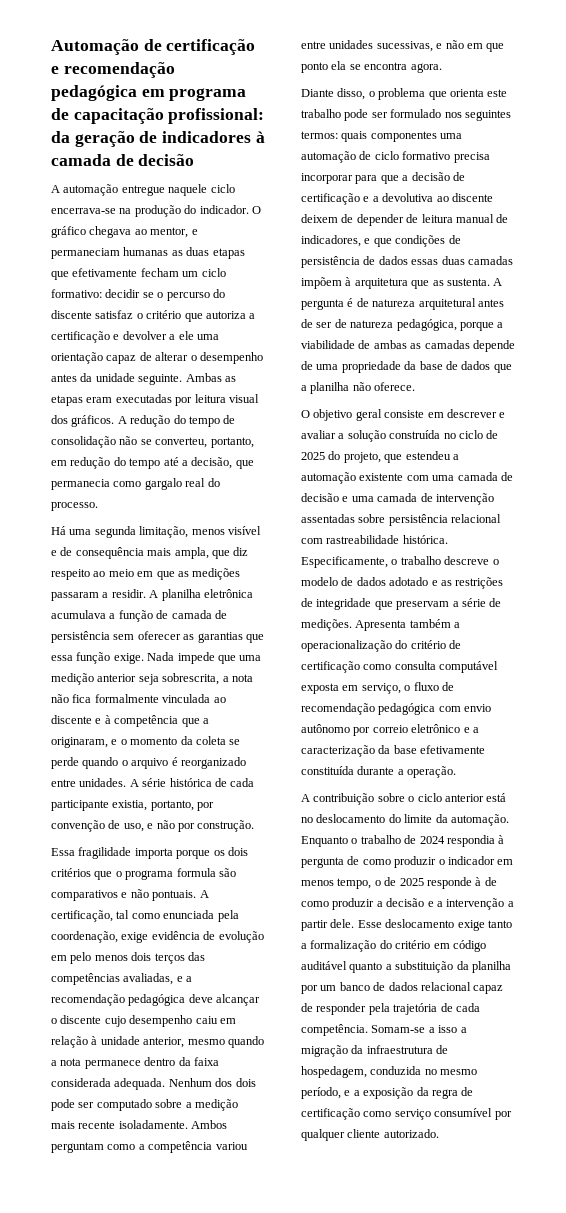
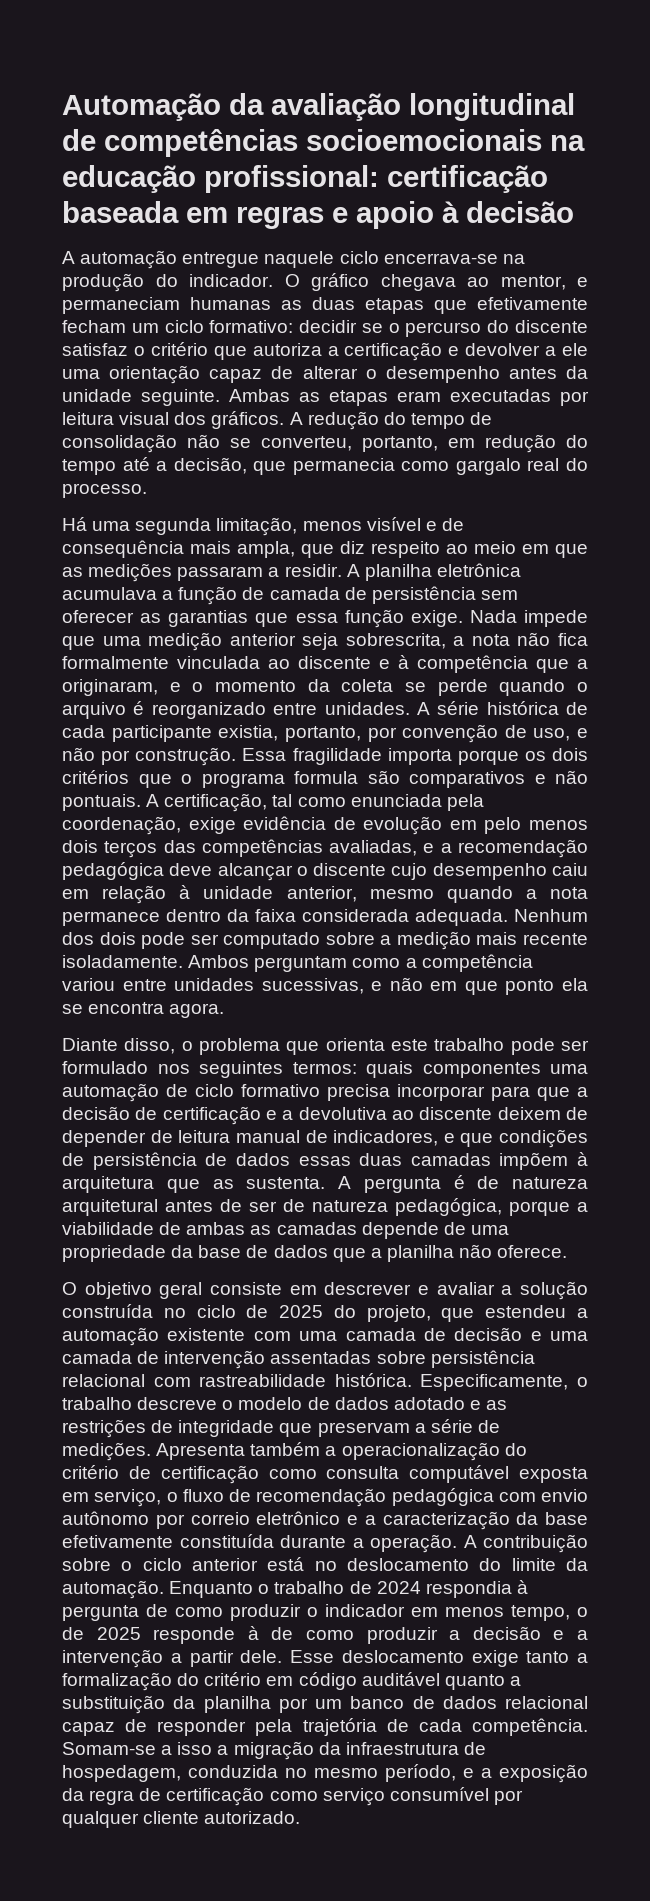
[143,39,256,55] [51,62,175,78] [51,85,247,101] [51,108,265,124] [51,131,265,147] [51,154,134,166] de certificação e recomendação pedagógica em programa de capacitação profissional: da geração de indicadores à camada de -> [229,93,575,121] [62,129,585,157] [62,165,548,193] [62,201,459,229] da avaliação longitudinal de competências socioemocionais na educação profissional: certificação baseada em regras e apoio à
(255, 826) // -> (237, 756) none
(457, 772) // -> (457, 1543) none

